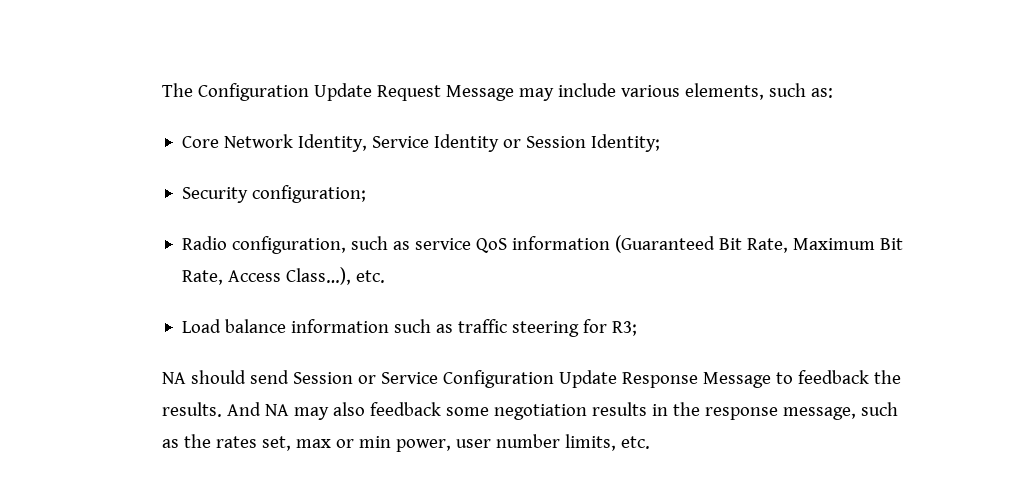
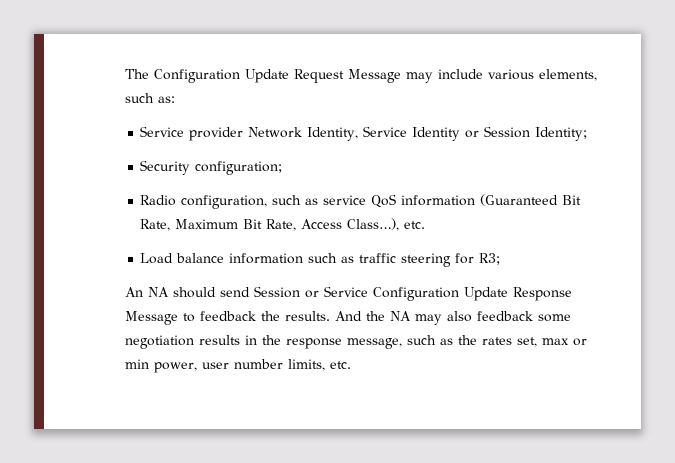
[181,136,219,148] Core -> [140,126,244,141] Service provider
(637, 328) none -> [124,287,143,297] An
(261, 409) none -> [365,311,385,321] the

